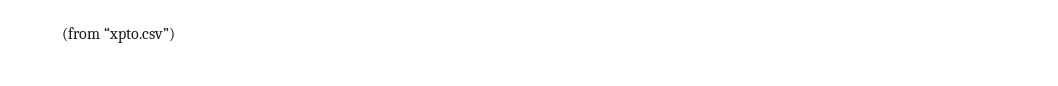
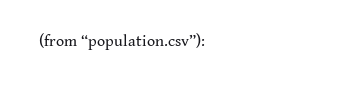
[104,27,176,43] “xpto.csv”) -> [81,33,206,50] “population.csv”):

